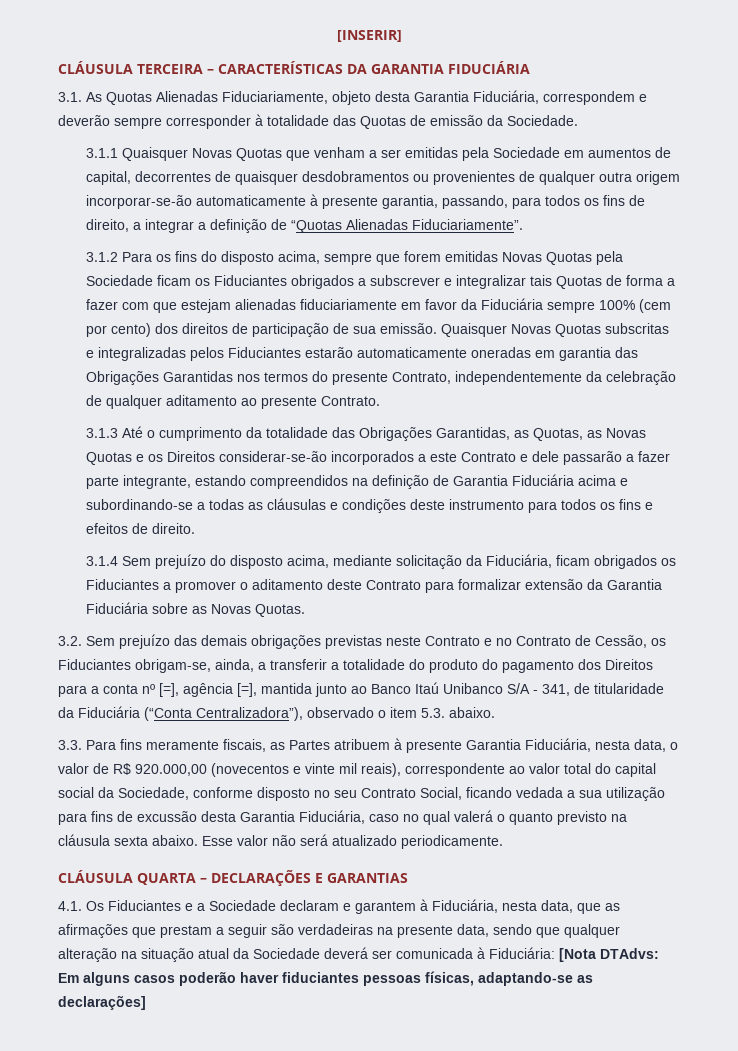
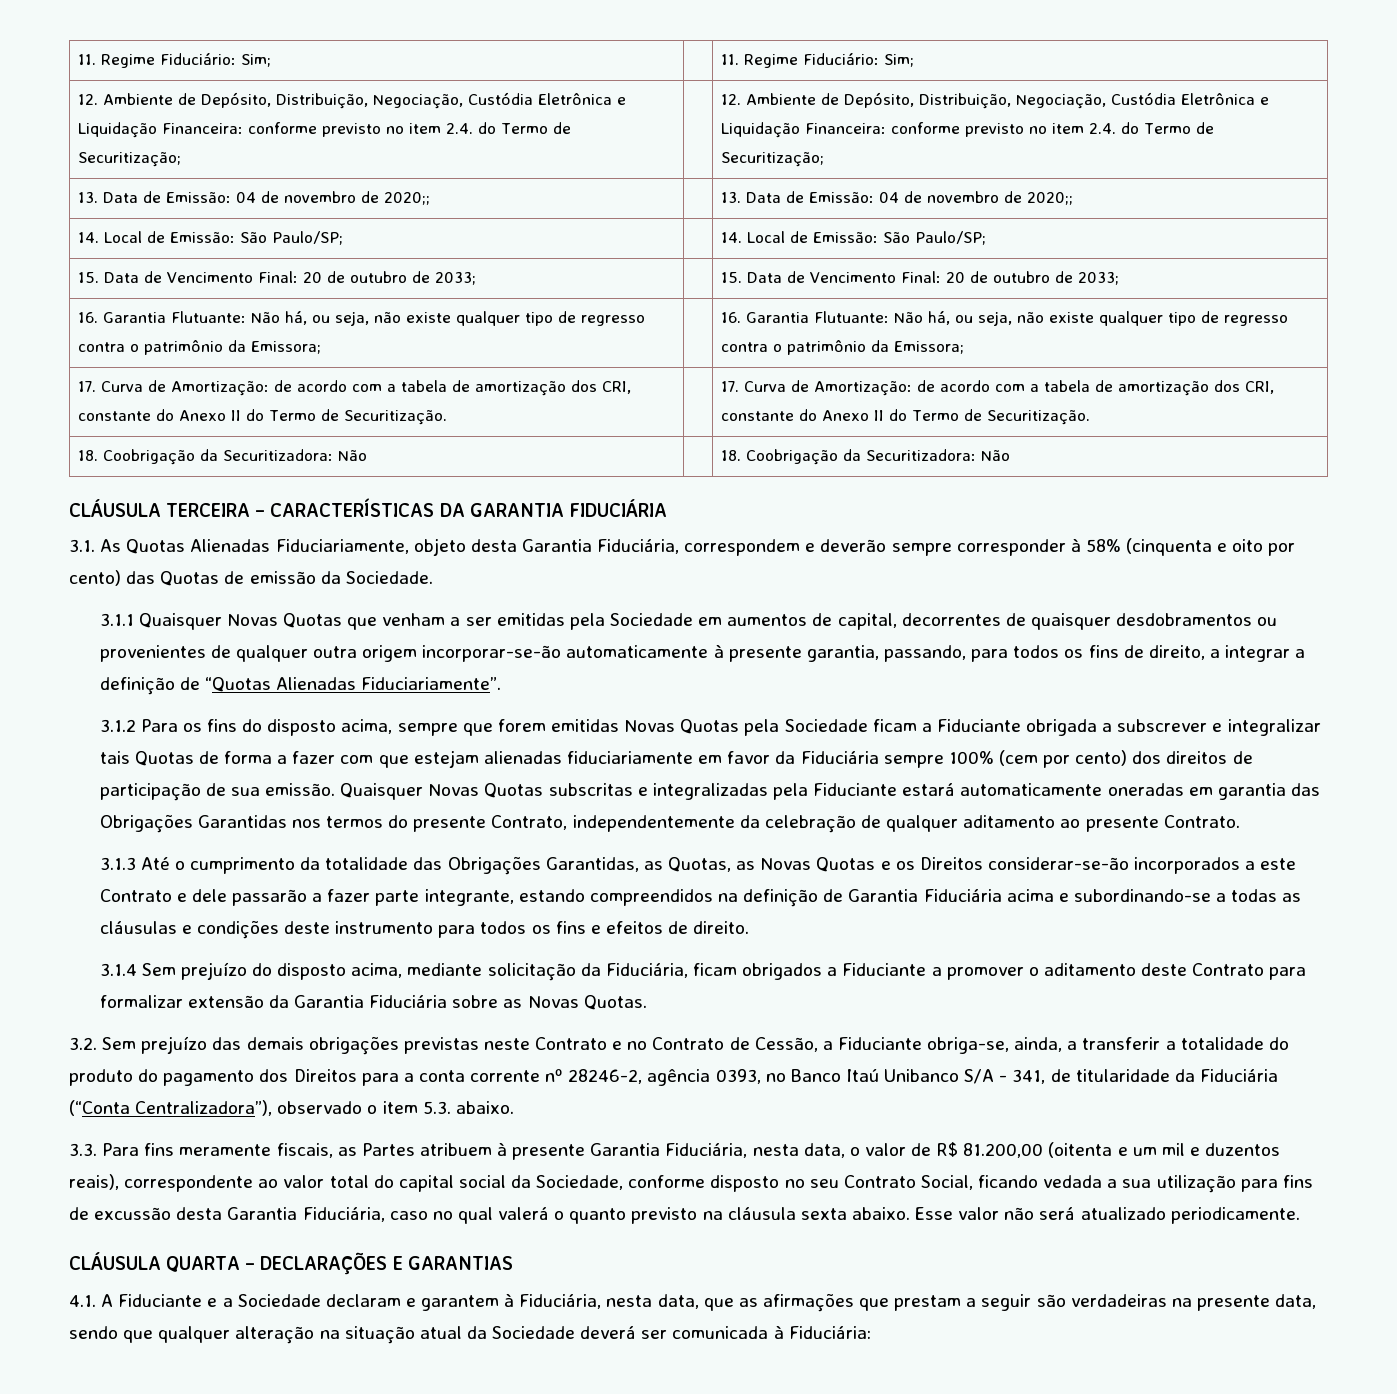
[336,30,402,42] [INSERIR] -> [78,53,272,68] [721,53,915,68] [78,92,627,109] [78,122,572,138] [78,152,182,167] [721,92,1270,109] [721,122,1215,138] [721,152,825,167] [78,191,431,205] [721,191,1074,205] [78,231,344,245] [721,231,987,245] [78,271,477,285] [721,271,1120,285] [78,311,646,326] [78,340,322,355] [721,311,1289,326] [721,340,965,355] [78,380,632,396] [78,409,448,425] [721,380,1275,396] [721,409,1091,425] [78,449,368,465] [721,449,1011,465] 11. Regime Fiduciário: Sim; | | 11. Regime Fiduciário: Sim; // 12. Ambiente de Depósito, Distribuição, Negociação, Custódia Eletrônica e Liquidação Financeira: conforme previsto no item 2.4. do Termo de Securitização; | | 12. Ambiente de Depósito, Distribuição, Negociação, Custódia Eletrônica e Liquidação Financeira: conforme previsto no item 2.4. do Termo de Securitização; // 13. Data de Emissão: 04 de novembro de 2020;; | | 13. Data de Emissão: 04 de novembro de 2020;; // 14. Local de Emissão: São Paulo/SP; | | 14. Local de Emissão: São Paulo/SP; // 15. Data de Vencimento Final: 20 de outubro de 2033; | | 15. Data de Vencimento Final: 20 de outubro de 2033; // 16. Garantia Flutuante: Não há, ou seja, não existe qualquer tipo de regresso contra o patrimônio da Emissora; | | 16. Garantia Flutuante: Não há, ou seja, não existe qualquer tipo de regresso contra o patrimônio da Emissora; // 17. Curva de Amortização: de acordo com a tabela de amortização dos CRI, constante do Anexo II do Termo de Securitização. | | 17. Curva de Amortização: de acordo com a tabela de amortização dos CRI, constante do Anexo II do Termo de Securitização. // 18. Coobrigação da Securitizadora: Não | | 18. Coobrigação da Securitizadora: Não
[267,115,329,126] totalidade -> [1085,538,1296,556] [69,570,121,586] 58% (cinquenta e oito por cento)
[194,275,354,289] os Fiduciantes obrigados -> [921,719,1098,736] a Fiduciante obrigada
[189,347,353,361] pelos Fiduciantes estarão -> [772,783,956,800] pela Fiduciante estará
[660,558,676,566] [85,579,159,590] os Fiduciantes -> [827,963,927,976] a Fiduciante
[651,638,666,646] [58,659,211,673] os Fiduciantes obrigam-se, -> [822,1037,1010,1054] a Fiduciante obriga-se,
[142,683,367,697] nº [=], agência [=], mantida junto ao -> [470,1069,786,1086] corrente nº 28246-2, agência 0393, no
[135,763,357,777] 920.000,00 (novecentos e vinte mil -> [963,1142,1281,1158] 81.200,00 (oitenta e um mil e duzentos
[86,900,181,911] Os Fiduciantes -> [101,1294,203,1307] A Fiduciante
[559,948,659,962] [58,971,593,986] [58,995,146,1010] [Nota DTAdvs: Em alguns casos poderão haver fiduciantes pessoas físicas, adaptando-se as declarações] -> (871, 1332) none

